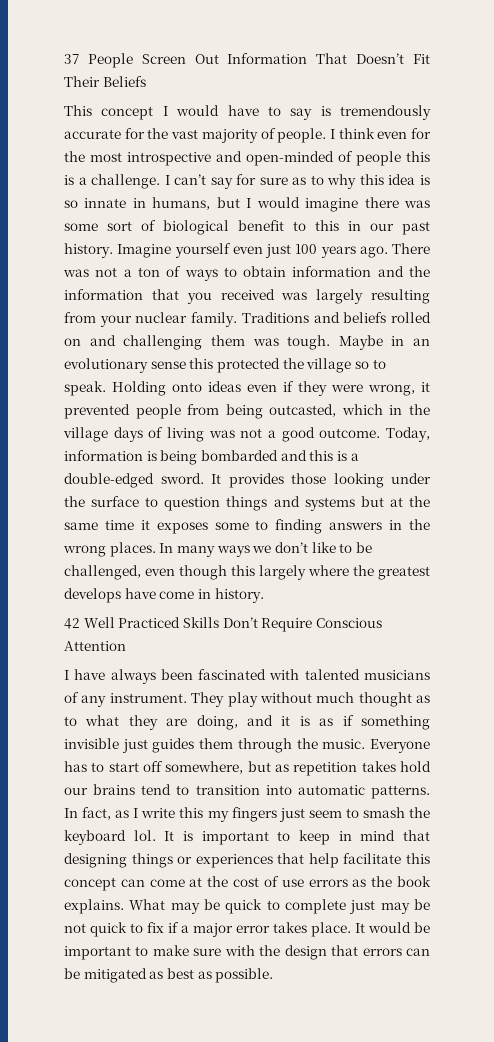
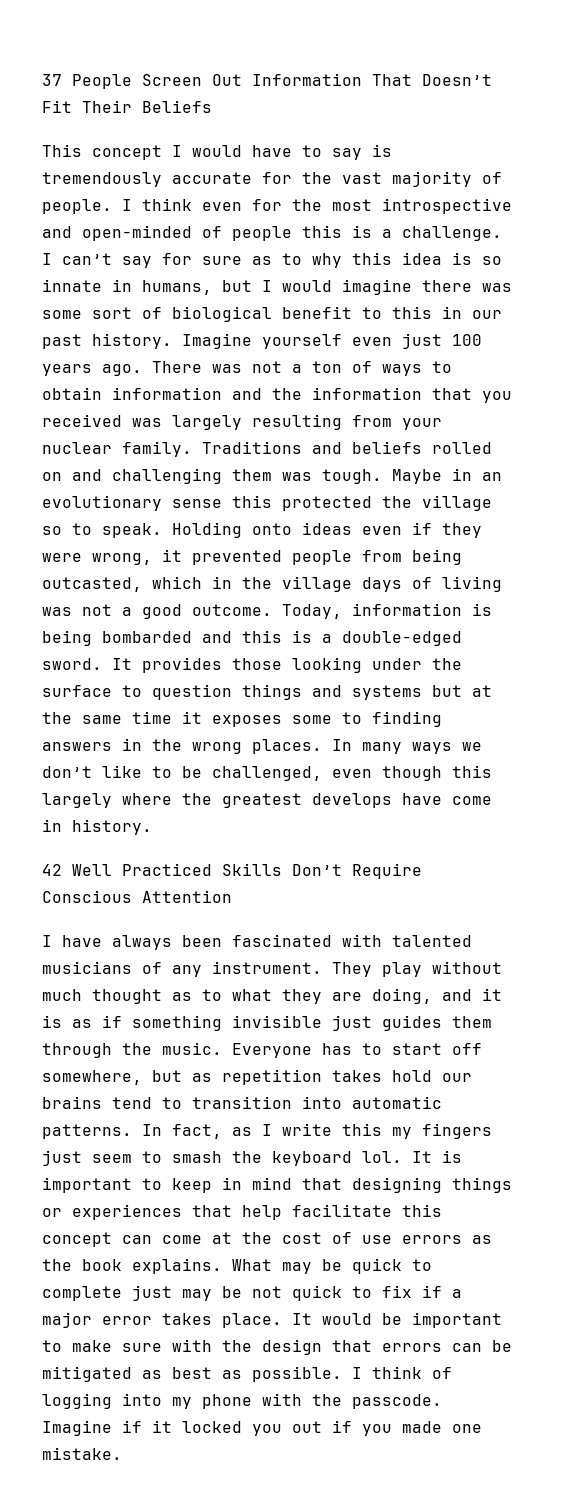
(274, 975) none -> [352,1366,452,1379] [42,1393,442,1409] [42,1420,482,1436] [42,1447,122,1460] I think of logging into my phone with the passcode. Imagine if it locked you out if you made one mistake.

